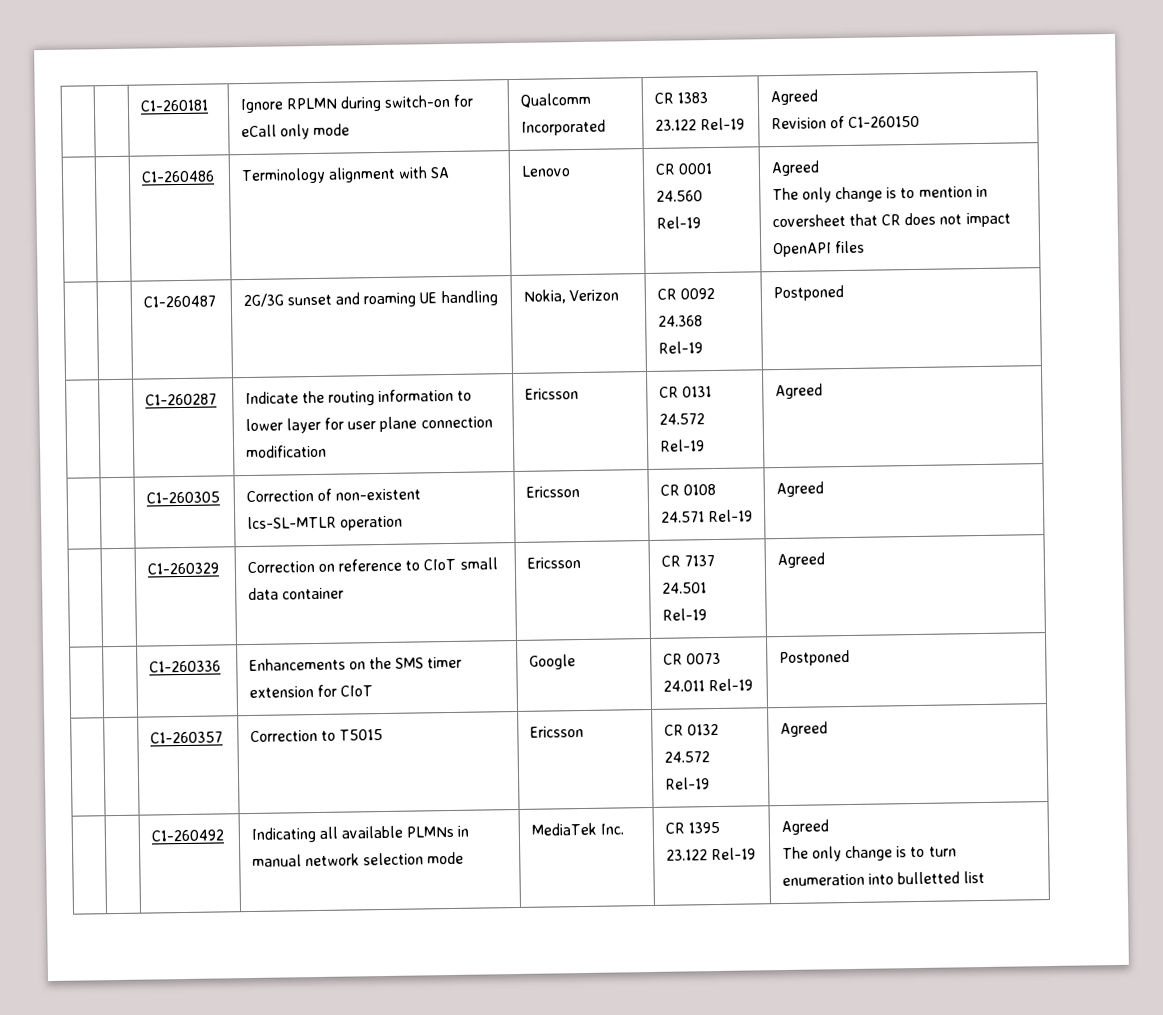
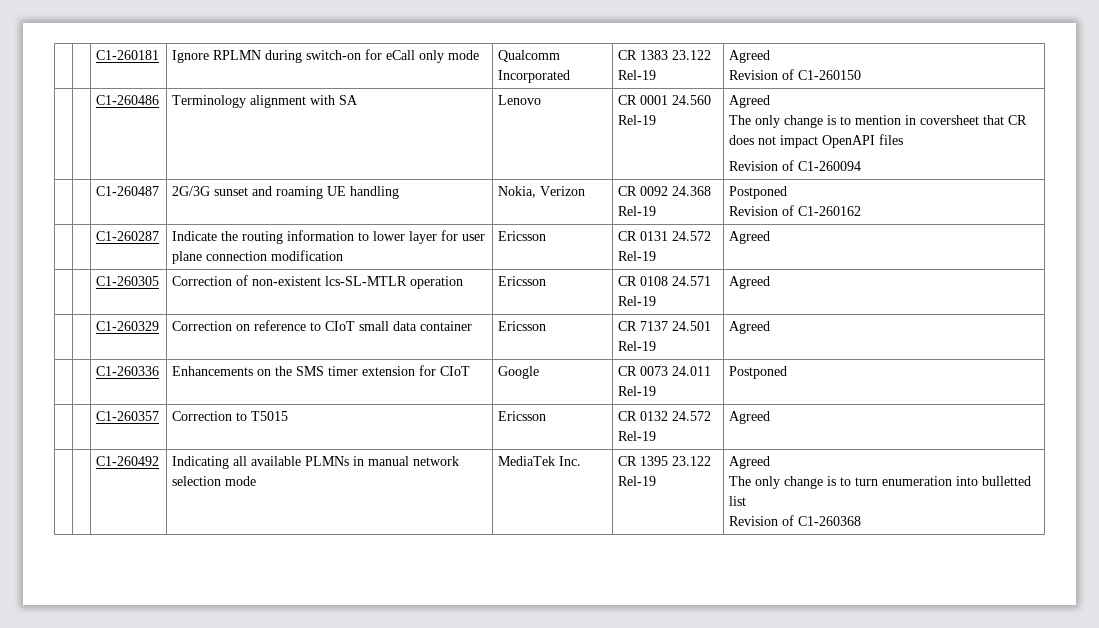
(865, 247) none -> [728,160,861,171] // Revision of C1-260094
(844, 293) none -> [728,205,861,216] // Revision of C1-260162
(986, 877) none -> [728,515,861,526] // Revision of C1-260368

